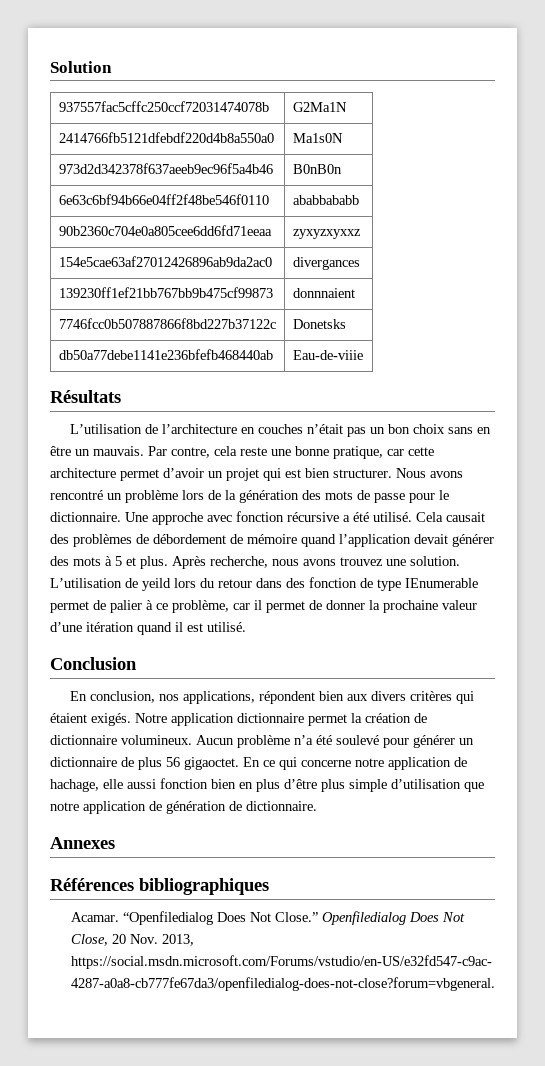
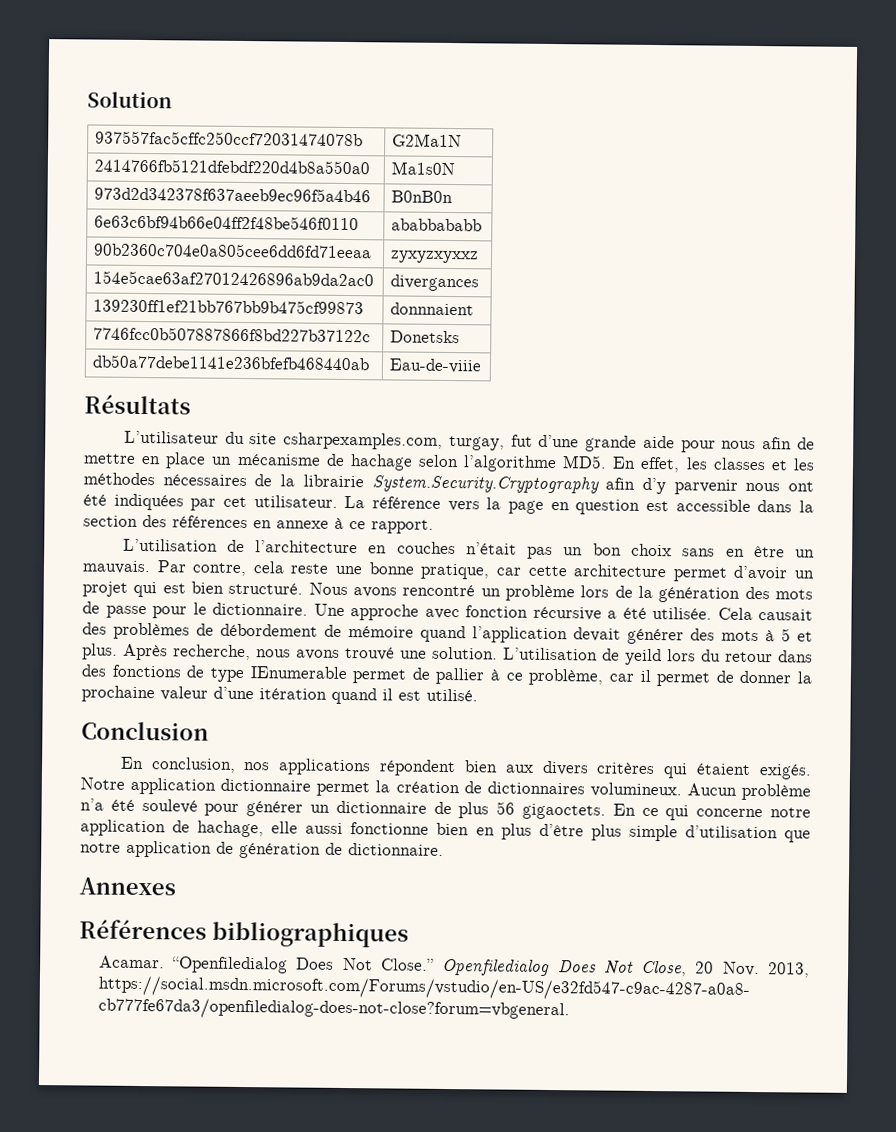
(121, 396) none -> [123,430,816,453] [83,452,815,473] [83,472,815,495] [83,493,814,515] [83,515,434,534] // L’utilisateur du site csharpexamples.com, turgay, fut d’une grande aide pour nous afin de mettre en place un mécanisme de hachage selon l’algorithme MD5. En effet, les classes et les méthodes nécessaires de la librairie System.Security.Cryptography afin d’y parvenir nous ont été indiquées par cet utilisateur. La référence vers la page en question est accessible dans la section des références en annexe à ce rapport.
[333,469,392,478] structurer. -> [228,582,304,595] structuré.
[373,512,412,522] utilisé. -> [652,607,712,620] utilisée.
[340,557,383,566] trouvez -> [345,646,395,661] trouvé
[309,577,357,588] fonction -> [111,664,182,678] fonctions
[110,600,142,613] palier -> [435,667,486,685] pallier
[182,691,255,704] applications, -> [278,758,372,776] applications
[50,735,117,745] dictionnaire -> [486,781,585,795] dictionnaires
[184,757,239,770] gigaoctet. -> [522,803,606,820] gigaoctets.
[160,778,208,789] fonction -> [350,822,430,835] fonctionne

